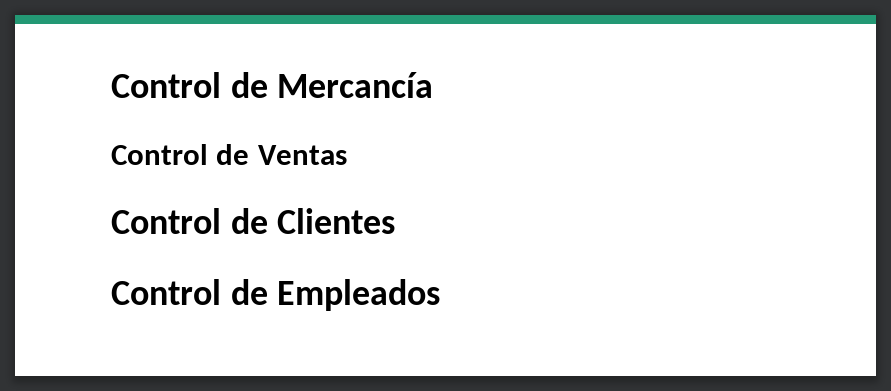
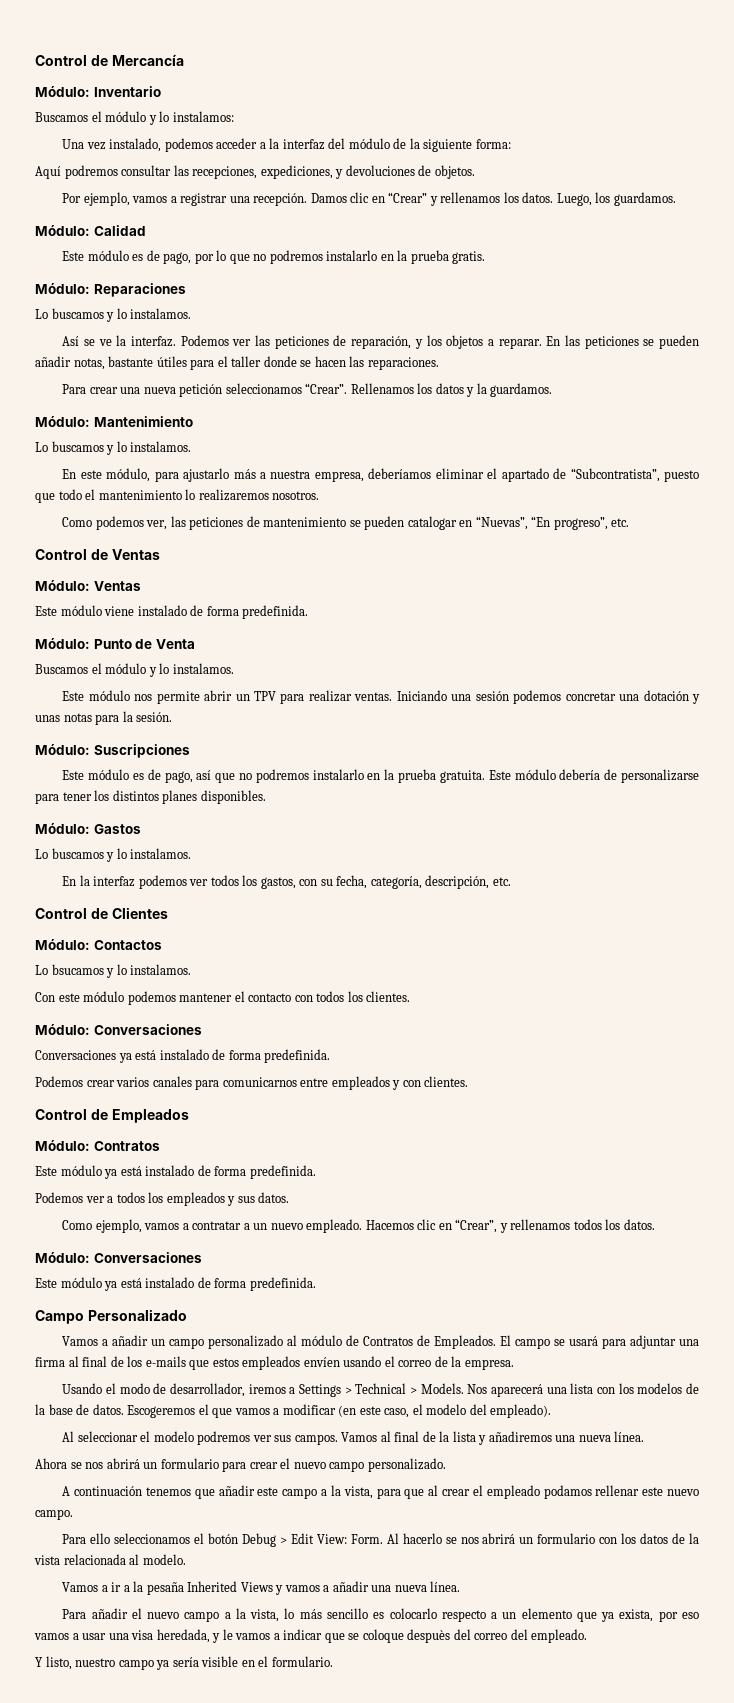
[111,144,347,165] [111,208,396,234] [111,279,441,311] Control de Ventas // Control de Clientes // Control de Empleados -> [35,86,161,97] [35,111,234,125] [62,138,511,152] [35,165,475,179] [62,192,676,206] [35,225,146,236] [62,250,486,264] [35,283,186,297] [35,308,192,322] [62,335,699,349] [35,356,439,370] [62,383,553,397] [35,416,193,427] [35,441,192,455] [62,468,699,482] [35,489,320,503] [62,516,630,530] [35,549,160,560] [35,580,141,591] [35,605,309,619] [35,638,195,649] [35,663,234,677] [62,690,701,704] [35,711,173,725] [35,744,190,758] [62,769,699,783] [35,790,266,804] [35,823,141,834] [35,848,192,862] [62,875,511,889] [35,907,168,919] [35,939,162,950] [35,964,192,978] [35,991,411,1005] [35,1024,202,1035] [35,1049,331,1063] [35,1076,469,1090] [35,1109,189,1123] [35,1140,160,1151] [35,1165,316,1179] [35,1192,290,1206] [62,1219,655,1233] [35,1252,202,1263] [35,1277,316,1291] [35,1309,187,1324] [62,1335,700,1349] [35,1356,514,1370] [62,1383,699,1397] [35,1404,552,1418] [62,1431,645,1445] [35,1458,446,1472] [62,1485,700,1499] [35,1509,73,1520] [62,1533,699,1547] [34,1554,186,1565] [62,1581,461,1595] [62,1608,699,1622] [34,1629,588,1643] [35,1656,333,1670] Módulo: Inventario // Buscamos el módulo y lo instalamos: // Una vez instalado, podemos acceder a la interfaz del módulo de la siguiente forma: // Aquí podremos consultar las recepciones, expediciones, y devoluciones de objetos. // Por ejemplo, vamos a registrar una recepción. Damos clic en “Crear” y rellenamos los datos. Luego, los guardamos. // Módulo: Calidad // Este módulo es de pago, por lo que no podremos instalarlo en la prueba gratis. // Módulo: Reparaciones // Lo buscamos y lo instalamos. // Así se ve la interfaz. Podemos ver las peticiones de reparación, y los objetos a reparar. En las peticiones se pueden añadir notas, bastante útiles para el taller donde se hacen las reparaciones. // Para crear una nueva petición seleccionamos “Crear”. Rellenamos los datos y la guardamos. // Módulo: Mantenimiento // Lo buscamos y lo instalamos. // En este módulo, para ajustarlo más a nuestra empresa, deberíamos eliminar el apartado de “Subcontratista”, puesto que todo el mantenimiento lo realizaremos nosotros. // Como podemos ver, las peticiones de mantenimiento se pueden catalogar en “Nuevas”, “En progreso”, etc. // Control de Ventas // Módulo: Ventas // Este módulo viene instalado de forma predefinida. // Módulo: Punto de Venta // Buscamos el módulo y lo instalamos. // Este módulo nos permite abrir un TPV para realizar ventas. Iniciando una sesión podemos concretar una dotación y unas notas para la sesión. // Módulo: Suscripciones // Este módulo es de pago, así que no podremos instalarlo en la prueba gratuita. Este módulo debería de personalizarse para tener los distintos planes disponibles. // Módulo: Gastos // Lo buscamos y lo instalamos. // En la interfaz podemos ver todos los gastos, con su fecha, categoría, descripción, etc. // Control de Clientes // Módulo: Contactos // Lo bsucamos y lo instalamos. // Con este módulo podemos mantener el contacto con todos los clientes. // Módulo: Conversaciones // Conversaciones ya está instalado de forma predefinida. // Podemos crear varios canales para comunicarnos entre empleados y con clientes. // Control de Empleados // Módulo: Contratos // Este módulo ya está instalado de forma predefinida. // Podemos ver a todos los empleados y sus datos. // Como ejemplo, vamos a contratar a un nuevo empleado. Hacemos clic en “Crear”, y rellenamos todos los datos. // Módulo: Conversaciones // Este módulo ya está instalado de forma predefinida. // Campo Personalizado // Vamos a añadir un campo personalizado al módulo de Contratos de Empleados. El campo se usará para adjuntar una firma al final de los e-mails que estos empleados envíen usando el correo de la empresa. // Usando el modo de desarrollador, iremos a Settings > Technical > Models. Nos aparecerá una lista con los modelos de la base de datos. Escogeremos el que vamos a modificar (en este caso, el modelo del empleado). // Al seleccionar el modelo podremos ver sus campos. Vamos al final de la lista y añadiremos una nueva línea. // Ahora se nos abrirá un formulario para crear el nuevo campo personalizado. // A continuación tenemos que añadir este campo a la vista, para que al crear el empleado podamos rellenar este nuevo campo. // Para ello seleccionamos el botón Debug > Edit View: Form. Al hacerlo se nos abrirá un formulario con los datos de la vista relacionada al modelo. // Vamos a ir a la pesaña Inherited Views y vamos a añadir una nueva línea. // Para añadir el nuevo campo a la vista, lo más sencillo es colocarlo respecto a un elemento que ya exista, por eso vamos a usar una visa heredada, y le vamos a indicar que se coloque despuès del correo del empleado. // Y listo, nuestro campo ya sería visible en el formulario.

